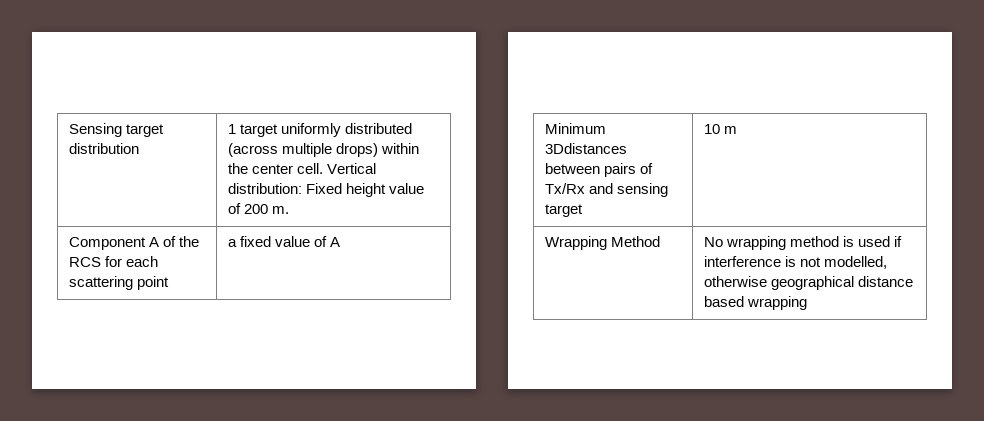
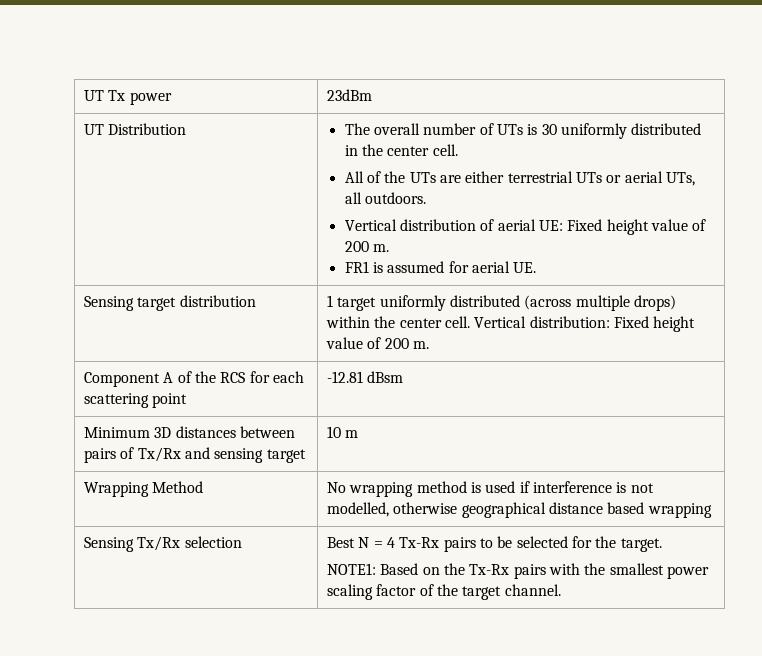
(68, 130) none -> [84,90,172,105] [327,89,373,101] [84,123,187,135] [344,123,702,139] [344,144,458,156] [344,171,695,186] [344,192,427,204] [344,219,707,235] [344,241,390,252] [344,261,537,273] UT Tx power | 23dBm // UT Distribution | The overall number of UTs is 30 uniformly distributed in the center cell. // All of the UTs are either terrestrial UTs or aerial UTs, all outdoors. // Vertical distribution of aerial UE: Fixed height value of 200 m. // FR1 is assumed for aerial UE. //
[227,236,340,247] a fixed value of A -> [327,371,404,383] -12.81 dBsm
[544,143,627,154] 3Ddistances -> [154,426,236,438] 3D distances
(807, 303) none -> [84,536,242,552] [327,536,662,552] [327,563,710,579] [327,584,561,600] // Sensing Tx/Rx selection | Best N = 4 Tx-Rx pairs to be selected for the target. // NOTE1: Based on the Tx-Rx pairs with the smallest power scaling factor of the target channel.

